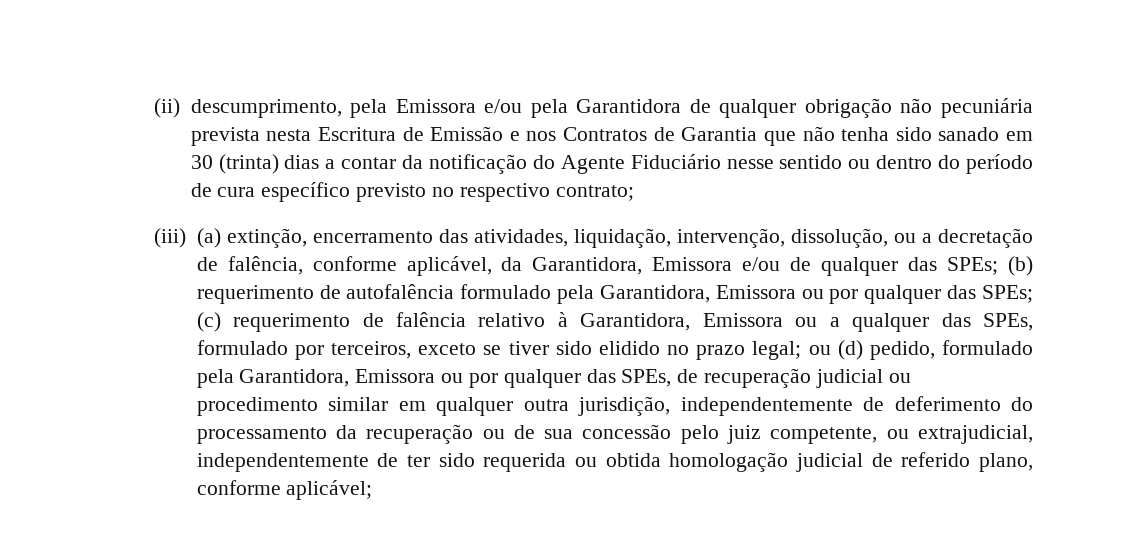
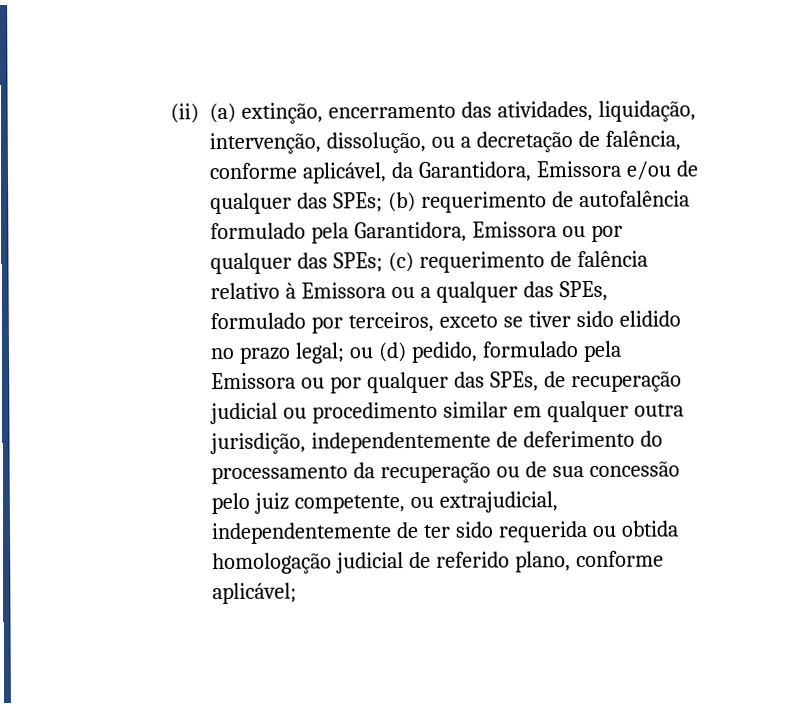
[190,98,1033,118] [190,126,1034,146] [190,154,1033,174] [190,182,634,202] [153,228,186,248] descumprimento, pela Emissora e/ou pela Garantidora de qualquer obrigação não pecuniária prevista nesta Escritura de Emissão e nos Contratos de Garantia que não tenha sido sanado em 30 (trinta) dias a contar da notificação do Agente Fiduciário nesse sentido ou dentro do período de cura específico previsto no respectivo contrato; // (iii) -> (200, 113) none
[580,313,691,331] Garantidora, -> (296, 290) none
[239,369,350,387] Garantidora, -> (622, 351) none

